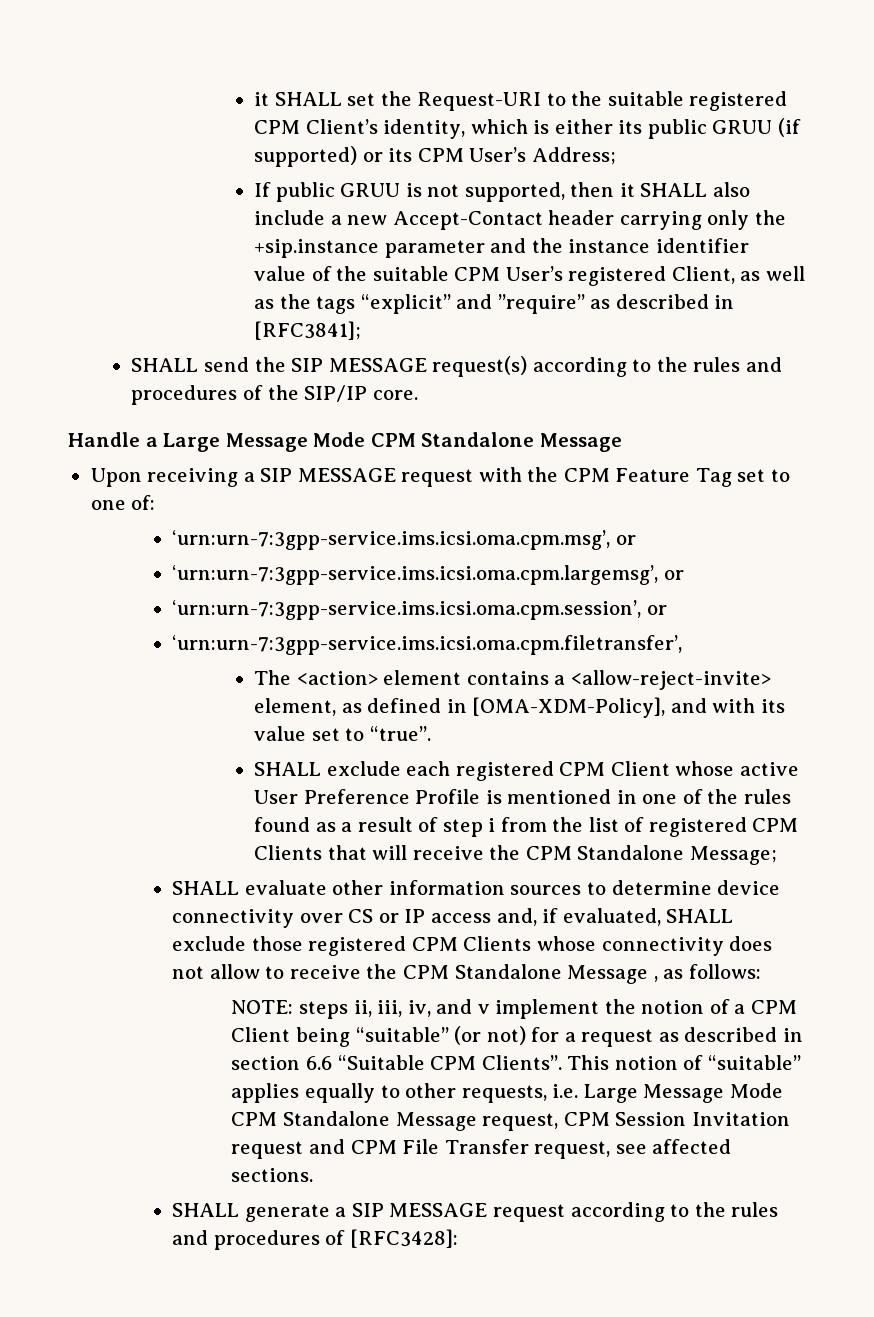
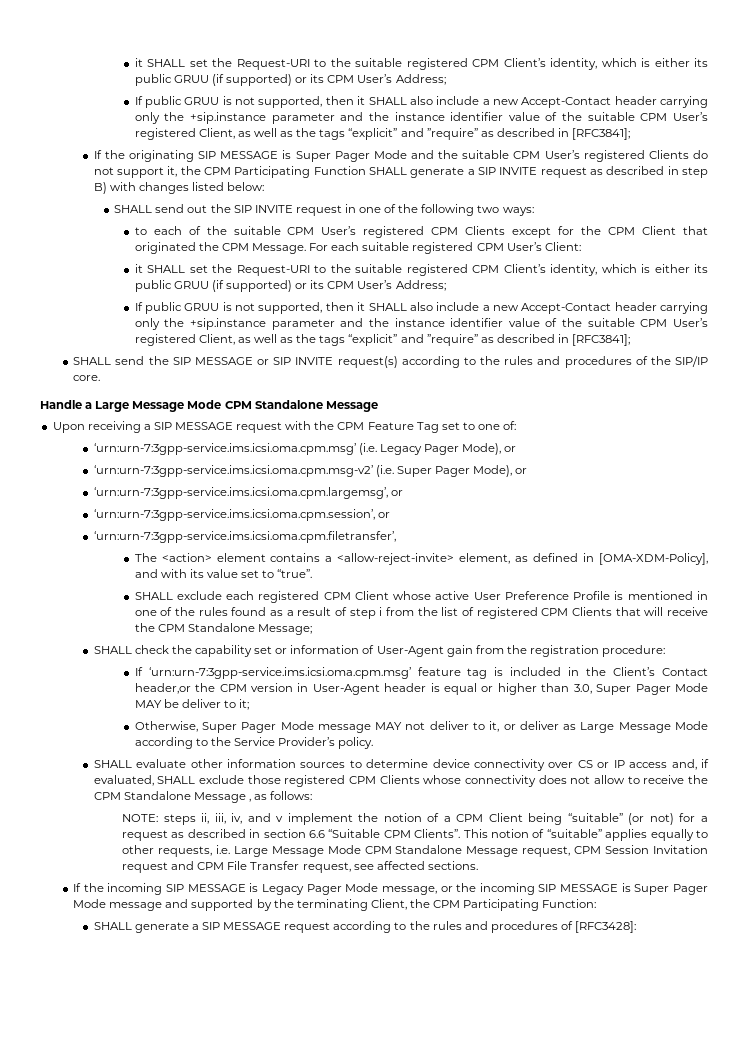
(362, 330) none -> [93,150,708,162] [93,166,708,178] [93,182,265,194] [114,204,534,216] [134,226,708,238] [134,242,581,254] [134,264,708,276] [134,280,446,292] [134,302,709,314] [134,318,708,330] [134,334,631,346] // If the originating SIP MESSAGE is Super Pager Mode and the suitable CPM User’s registered Clients do not support it, the CPM Participating Function SHALL generate a SIP INVITE request as described in step B) with changes listed below: // SHALL send out the SIP INVITE request in one of the following two ways: // to each of the suitable CPM User’s registered CPM Clients except for the CPM Client that originated the CPM Message. For each suitable registered CPM User’s Client: // it SHALL set the Request-URI to the suitable registered CPM Client’s identity, which is either its public GRUU (if supported) or its CPM User’s Address; // If public GRUU is not supported, then it SHALL also include a new Accept-Contact header carrying only the +sip.instance parameter and the instance identifier value of the suitable CPM User’s registered Client, as well as the tags “explicit” and ”require” as described in [RFC3841];
(427, 365) none -> [256,357,334,365] or SIP INVITE
[172,530,611,550] ‘urn:urn-7:3gpp-service.ims.icsi.oma.cpm.msg’, -> [93,443,517,455] [93,465,513,477] ‘urn:urn-7:3gpp-service.ims.icsi.oma.cpm.msg’ (i.e. Legacy Pager Mode), or // ‘urn:urn-7:3gpp-service.ims.icsi.oma.cpm.msg-v2’ (i.e. Super Pager Mode),
(777, 855) none -> [93,645,666,657] [134,667,709,679] [134,683,709,695] [134,699,250,710] [134,721,709,733] [134,737,374,749] // SHALL check the capability set or information of User-Agent gain from the registration procedure: // If ‘urn:urn-7:3gpp-service.ims.icsi.oma.cpm.msg’ feature tag is included in the Client’s Contact header,or the CPM version in User-Agent header is equal or higher than 3.0, Super Pager Mode MAY be deliver to it; // Otherwise, Super Pager Mode message MAY not deliver to it, or deliver as Large Message Mode according to the Service Provider’s policy.
(314, 1175) none -> [73,883,708,895] [73,899,597,911] // If the incoming SIP MESSAGE is Legacy Pager Mode message, or the incoming SIP MESSAGE is Super Pager Mode message and supported by the terminating Client, the CPM Participating Function:

